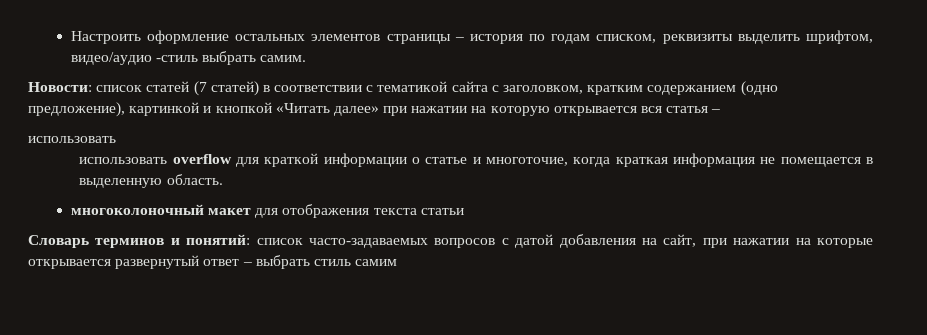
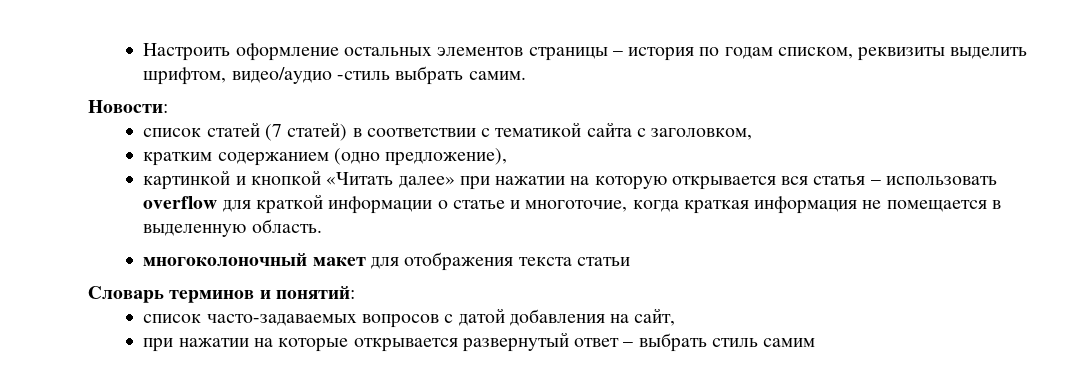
(92, 87) none -> (168, 106) //
(584, 89) none -> (753, 134) //
(125, 109) none -> (508, 157) //
[28,136,116,143] // использовать // -> (881, 182) none
(251, 239) none -> (355, 292) //
(697, 240) none -> (676, 317) //

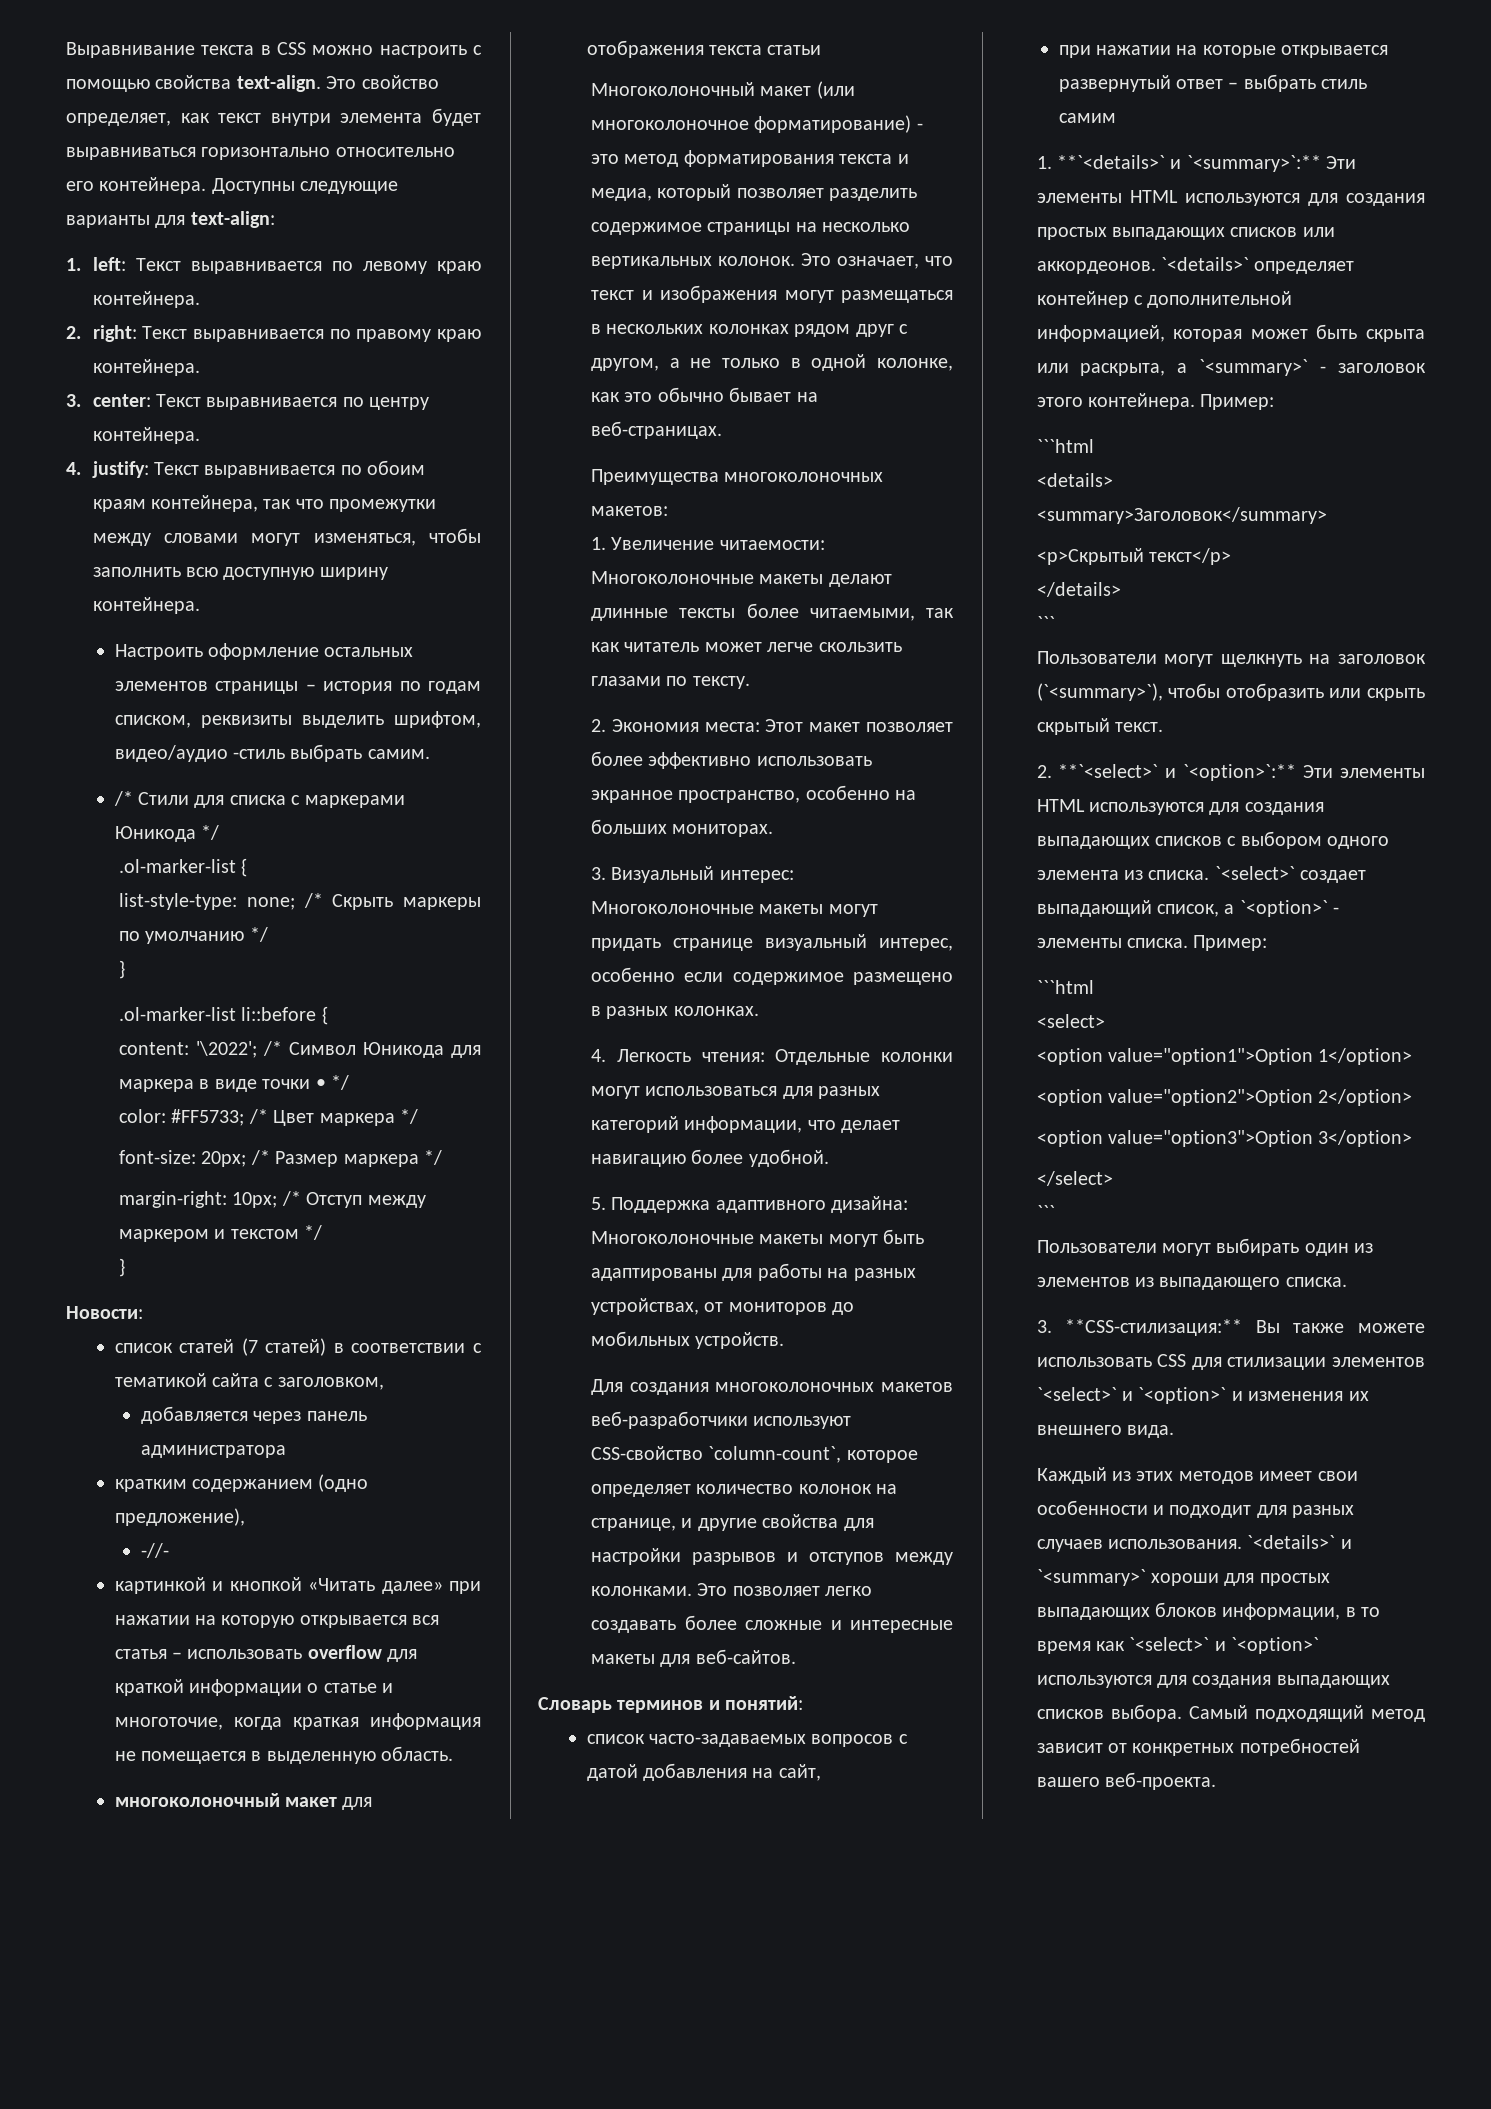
(143, 52) none -> [66,42,482,58] [66,75,439,92] [66,108,481,126] [66,147,455,160] [66,177,399,194] [66,211,275,228] [66,257,481,274] [92,291,200,308] [66,325,482,342] [92,359,200,376] [66,394,430,410] [92,427,200,444] [66,460,426,478] [92,495,437,512] [92,528,481,546] [92,567,388,580] [92,597,200,614] Выравнивание текста в CSS можно настроить с помощью свойства text-align. Это свойство определяет, как текст внутри элемента будет выравниваться горизонтально относительно его контейнера. Доступны следующие варианты для text-align: // 1. left: Текст выравнивается по левому краю контейнера. // 2. right: Текст выравнивается по правому краю контейнера. // 3. center: Текст выравнивается по центру контейнера. // 4. justify: Текст выравнивается по обоим краям контейнера, так что промежутки между словами могут изменяться, чтобы заполнить всю доступную ширину контейнера. //
(526, 75) none -> [113,791,405,808] [114,825,219,842] [119,858,248,877] [119,893,481,910] [119,927,268,944] [119,960,126,979] [119,1006,328,1025] [119,1041,481,1058] [119,1075,350,1092] [119,1109,419,1126] [119,1150,443,1167] [119,1191,426,1208] [119,1225,323,1242] [119,1258,126,1277] // /* Стили для списка с маркерами Юникода */ // .ol-marker-list { // list-style-type: none; /* Скрыть маркеры по умолчанию */ // } // .ol-marker-list li::before { // content: '\2022'; /* Символ Юникода для маркера в виде точки • */ // color: #FF5733; /* Цвет маркера */ // font-size: 20px; /* Размер маркера */ // margin-right: 10px; /* Отступ между маркером и текстом */ // }
(753, 134) none -> [141,1406,367,1424] [141,1445,287,1458] // добавляется через панель администратора
(508, 157) none -> [141,1543,170,1558] // -//-
(630, 261) none -> [591,81,855,99] [591,115,923,133] [591,150,909,167] [591,184,918,201] [591,222,911,235] [591,253,953,269] [591,285,953,303] [591,324,909,337] [591,354,954,371] [591,387,818,402] [591,421,723,439] [591,469,884,485] [591,506,669,516] [591,537,825,550] [591,571,892,587] [591,603,954,621] [591,642,902,652] [591,676,750,689] [591,719,953,732] [591,751,872,769] [591,785,917,803] [591,819,774,837] [591,866,794,883] [591,901,878,917] [591,934,953,951] [591,967,953,985] [591,1006,759,1019] [591,1049,953,1065] [591,1086,881,1099] [591,1116,901,1133] [591,1149,829,1167] [591,1196,909,1213] [591,1229,925,1247] [591,1263,916,1281] [591,1298,855,1315] [591,1331,785,1349] [591,1379,953,1395] [591,1411,852,1429] [591,1446,918,1463] [591,1484,898,1497] [591,1514,874,1531] [591,1548,953,1565] [591,1583,873,1596] [591,1615,953,1633] [591,1649,796,1667] // Многоколоночный макет (или многоколоночное форматирование) - это метод форматирования текста и медиа, который позволяет разделить содержимое страницы на несколько вертикальных колонок. Это означает, что текст и изображения могут размещаться в нескольких колонках рядом друг с другом, а не только в одной колонке, как это обычно бывает на веб-страницах. // Преимущества многоколоночных макетов: // 1. Увеличение читаемости: Многоколоночные макеты делают длинные тексты более читаемыми, так как читатель может легче скользить глазами по тексту. // 2. Экономия места: Этот макет позволяет более эффективно использовать экранное пространство, особенно на больших мониторах. // 3. Визуальный интерес: Многоколоночные макеты могут придать странице визуальный интерес, особенно если содержимое размещено в разных колонках. // 4. Легкость чтения: Отдельные колонки могут использоваться для разных категорий информации, что делает навигацию более удобной. // 5. Поддержка адаптивного дизайна: Многоколоночные макеты могут быть адаптированы для работы на разных устройствах, от мониторов до мобильных устройств. // Для создания многоколоночных макетов веб-разработчики используют CSS-свойство `column-count`, которое определяет количество колонок на странице, и другие свойства для настройки разрывов и отступов между колонками. Это позволяет легко создавать более сложные и интересные макеты для веб-сайтов.
(816, 342) none -> [1036,155,1357,172] [1036,190,1425,206] [1036,227,1335,240] [1036,257,1355,274] [1036,291,1293,308] [1036,324,1425,342] [1036,359,1426,376] [1036,393,1275,410] [1036,439,1094,453] [1036,473,1113,487] [1036,507,1327,524] [1036,548,1231,565] [1036,582,1121,597] [1036,616,1055,630] [1036,651,1426,667] [1036,683,1425,701] [1036,718,1163,735] [1036,764,1425,781] [1036,799,1324,815] [1036,831,1390,849] [1036,866,1367,883] [1036,900,1340,917] [1036,935,1268,951] [1036,980,1094,994] [1036,1014,1105,1028] [1036,1048,1413,1065] [1036,1089,1413,1106] [1036,1130,1413,1147] [1036,1171,1113,1186] [1036,1205,1055,1219] [1036,1238,1374,1256] [1036,1277,1347,1290] [1036,1319,1425,1336] [1036,1354,1425,1370] [1036,1387,1369,1404] [1036,1425,1174,1438] [1036,1467,1358,1484] [1036,1500,1355,1518] [1036,1535,1352,1552] [1036,1569,1330,1586] [1036,1602,1381,1620] [1036,1637,1320,1654] [1036,1675,1390,1688] [1036,1704,1425,1722] [1036,1738,1360,1756] [1036,1772,1216,1790] // 1. **`<details>` и `<summary>`:** Эти элементы HTML используются для создания простых выпадающих списков или аккордеонов. `<details>` определяет контейнер с дополнительной информацией, которая может быть скрыта или раскрыта, а `<summary>` - заголовок этого контейнера. Пример: // ```html // <details> // <summary>Заголовок</summary> // <p>Скрытый текст</p> // </details> // ``` // Пользователи могут щелкнуть на заголовок (`<summary>`), чтобы отобразить или скрыть скрытый текст. // 2. **`<select>` и `<option>`:** Эти элементы HTML используются для создания выпадающих списков с выбором одного элемента из списка. `<select>` создает выпадающий список, а `<option>` - элементы списка. Пример: // ```html // <select> // <option value="option1">Option 1</option> // <option value="option2">Option 2</option> // <option value="option3">Option 3</option> // </select> // ``` // Пользователи могут выбирать один из элементов из выпадающего списка. // 3. **CSS-стилизация:** Вы также можете использовать CSS для стилизации элементов `<select>` и `<option>` и изменения их внешнего вида. // Каждый из этих методов имеет свои особенности и подходит для разных случаев использования. `<details>` и `<summary>` хороши для простых выпадающих блоков информации, в то время как `<select>` и `<option>` используются для создания выпадающих списков выбора. Самый подходящий метод зависит от конкретных потребностей вашего веб-проекта.

